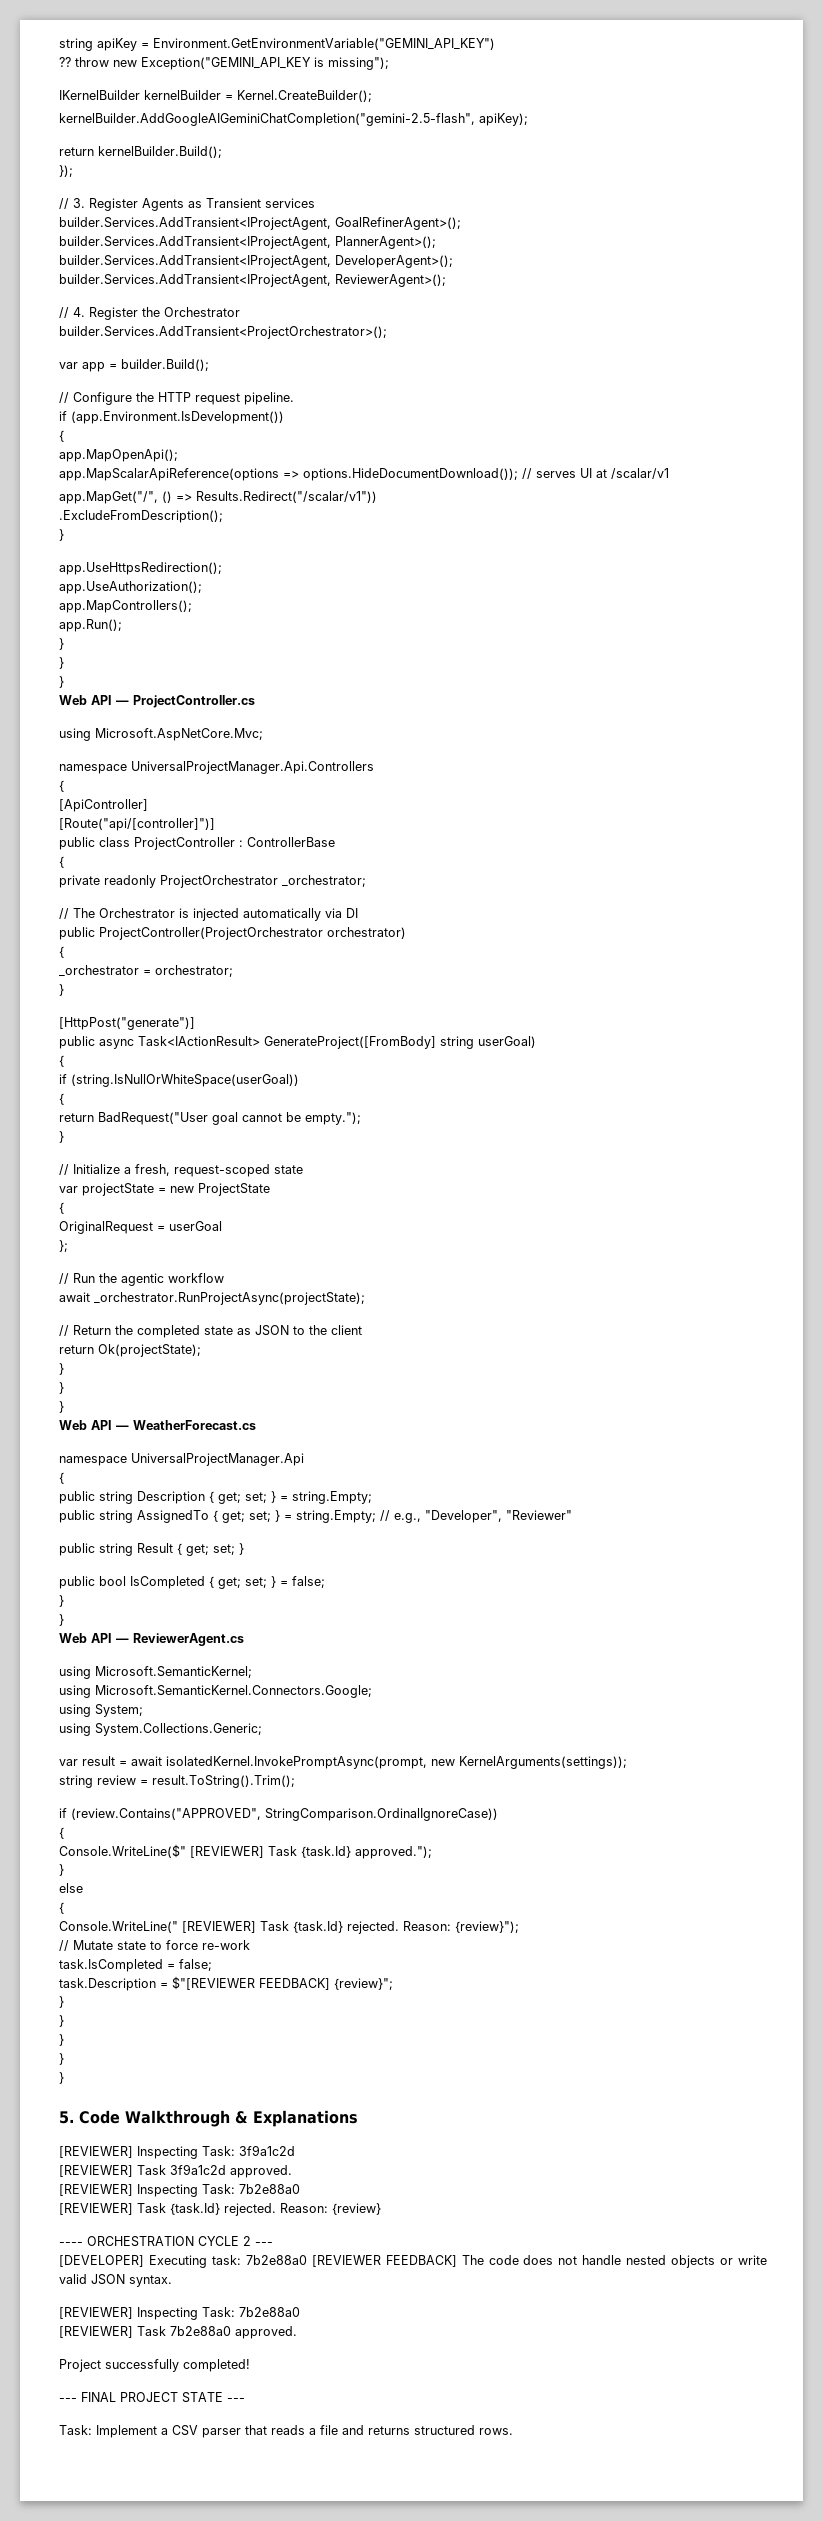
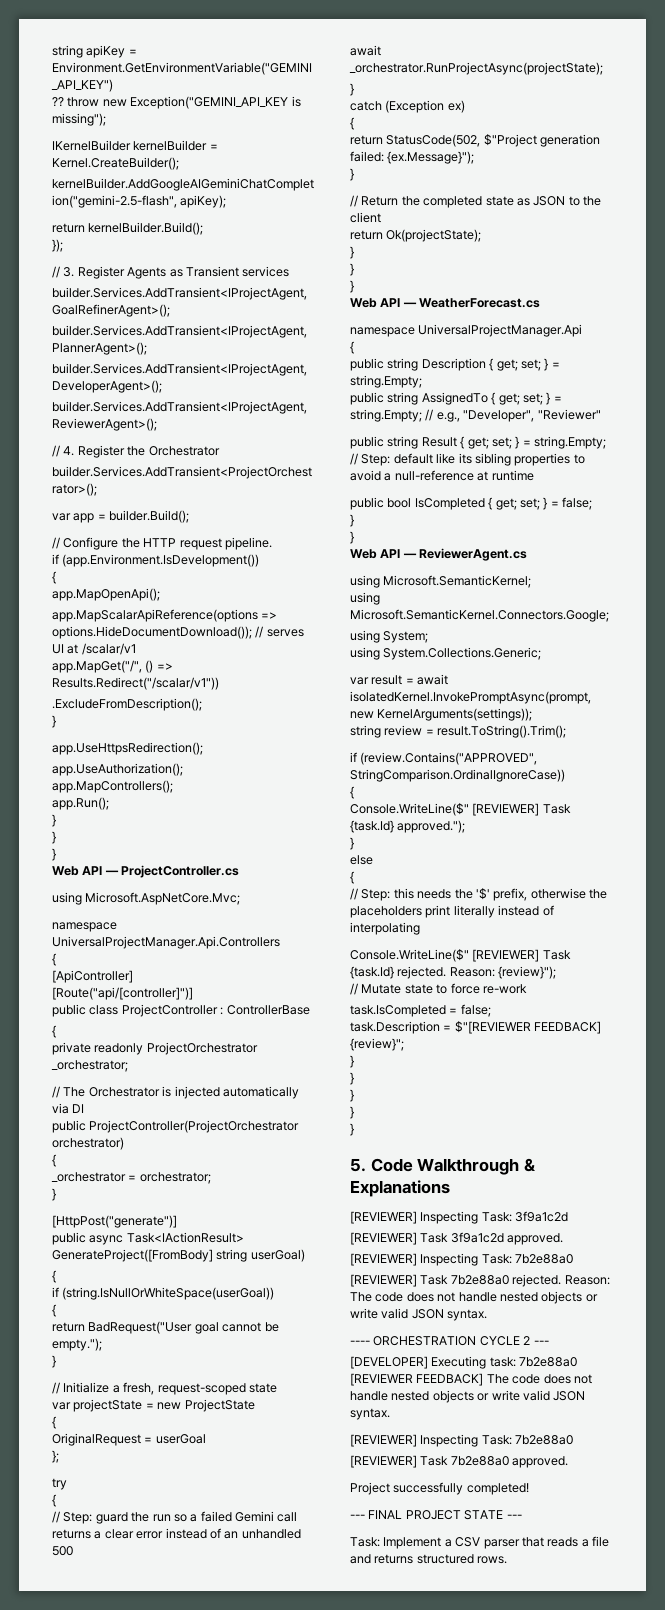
[59,1273,224,1286] [59,1292,365,1305] // // Run the agentic workflow // await _orchestrator.RunProjectAsync(projectState); -> [52,1478,67,1490] [52,1494,56,1507] [52,1511,298,1524] [52,1528,301,1539] [52,1546,73,1556] [350,45,381,56] [349,62,603,75] [350,83,354,96] [350,100,465,113] [350,117,354,130] [350,134,601,147] [350,151,475,164] [350,168,354,181] // try // { // // Step: guard the run so a failed Gemini call returns a clear error instead of an unhandled 500 // await _orchestrator.RunProjectAsync(projectState); // } // catch (Exception ex) // { // return StatusCode(502, $"Project generation failed: {ex.Message}"); // }
(244, 1549) none -> [522,436,606,449] [350,453,585,466] [350,470,534,481] = string.Empty; // Step: default like its sibling properties to avoid a null-reference at runtime
[59,1921,178,1933] Console.WriteLine(" -> [350,888,607,901] [350,905,554,918] [350,922,420,935] [350,949,469,962] // Step: this needs the '$' prefix, otherwise the placeholders print literally instead of interpolating // Console.WriteLine($"
[170,2203,381,2216] {task.Id} rejected. Reason: {review} -> [450,1274,610,1287] [350,1291,598,1304] [350,1308,488,1321] 7b2e88a0 rejected. Reason: The code does not handle nested objects or write valid JSON syntax.

